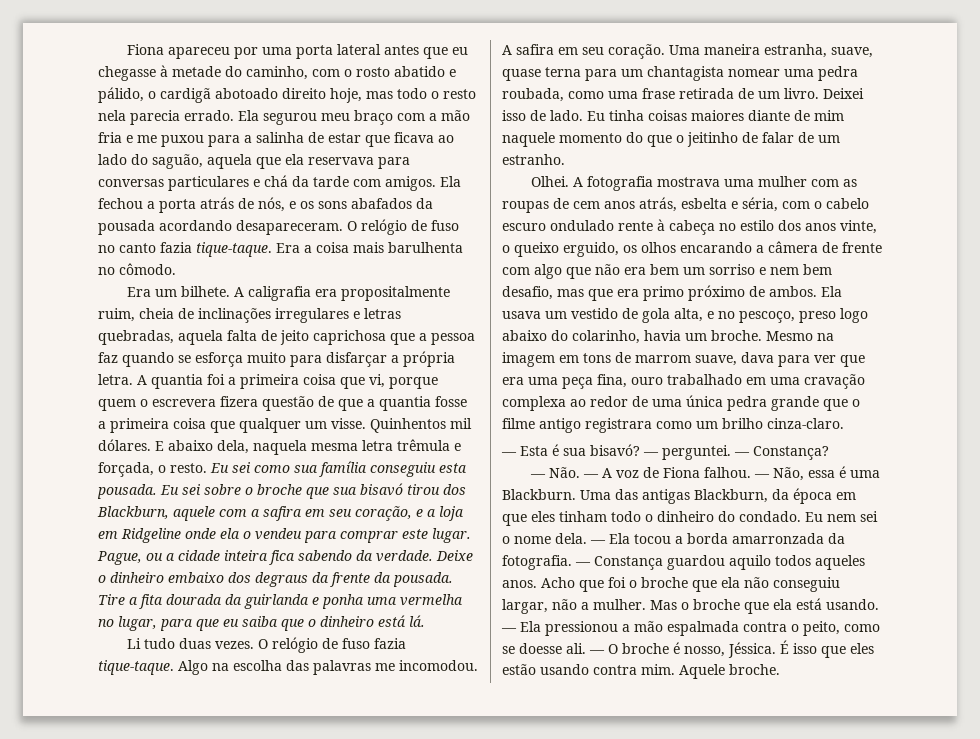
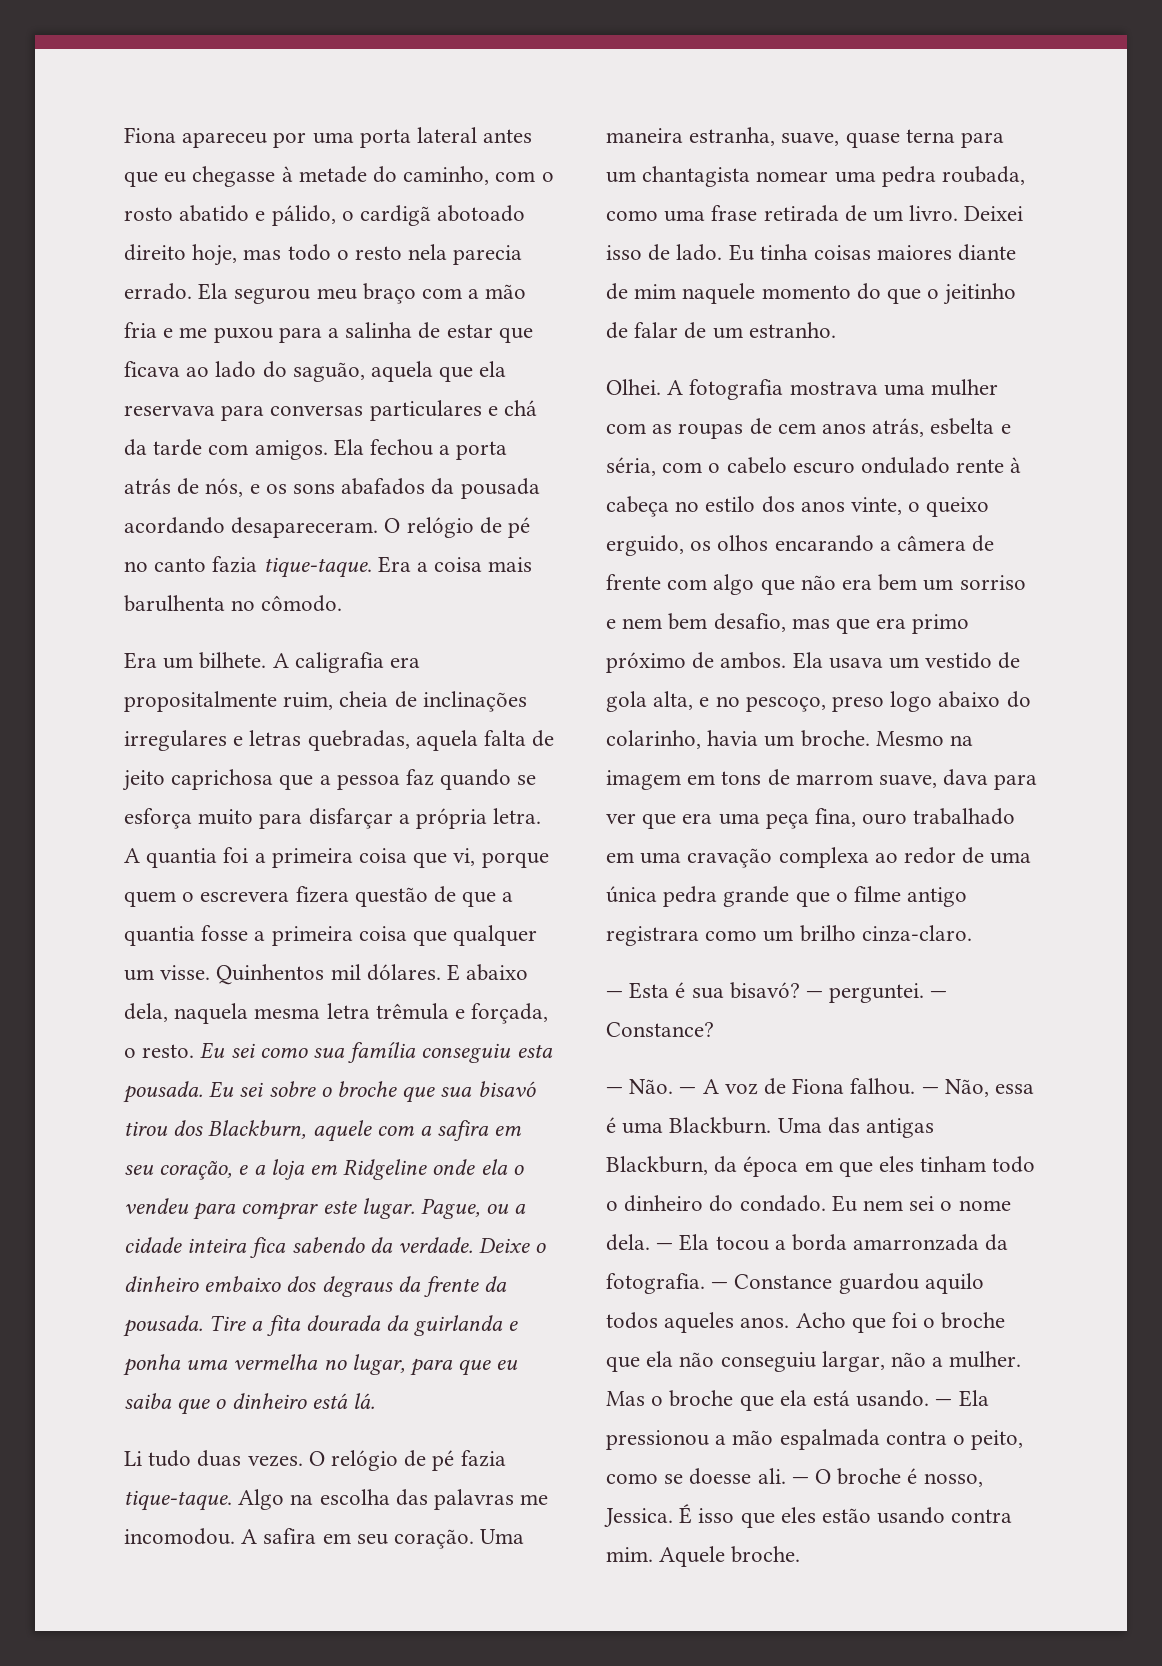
[431,220,459,231] fuso -> [508,517,531,538] pé
[342,638,371,649] fuso -> [432,1450,455,1471] pé
[753,446,829,460] Constança? -> [606,1022,714,1037] Constance?
[594,556,663,570] Constança -> [734,1274,833,1289] Constance
[728,642,776,658] Jéssica. -> [604,1508,673,1527] Jessica.

